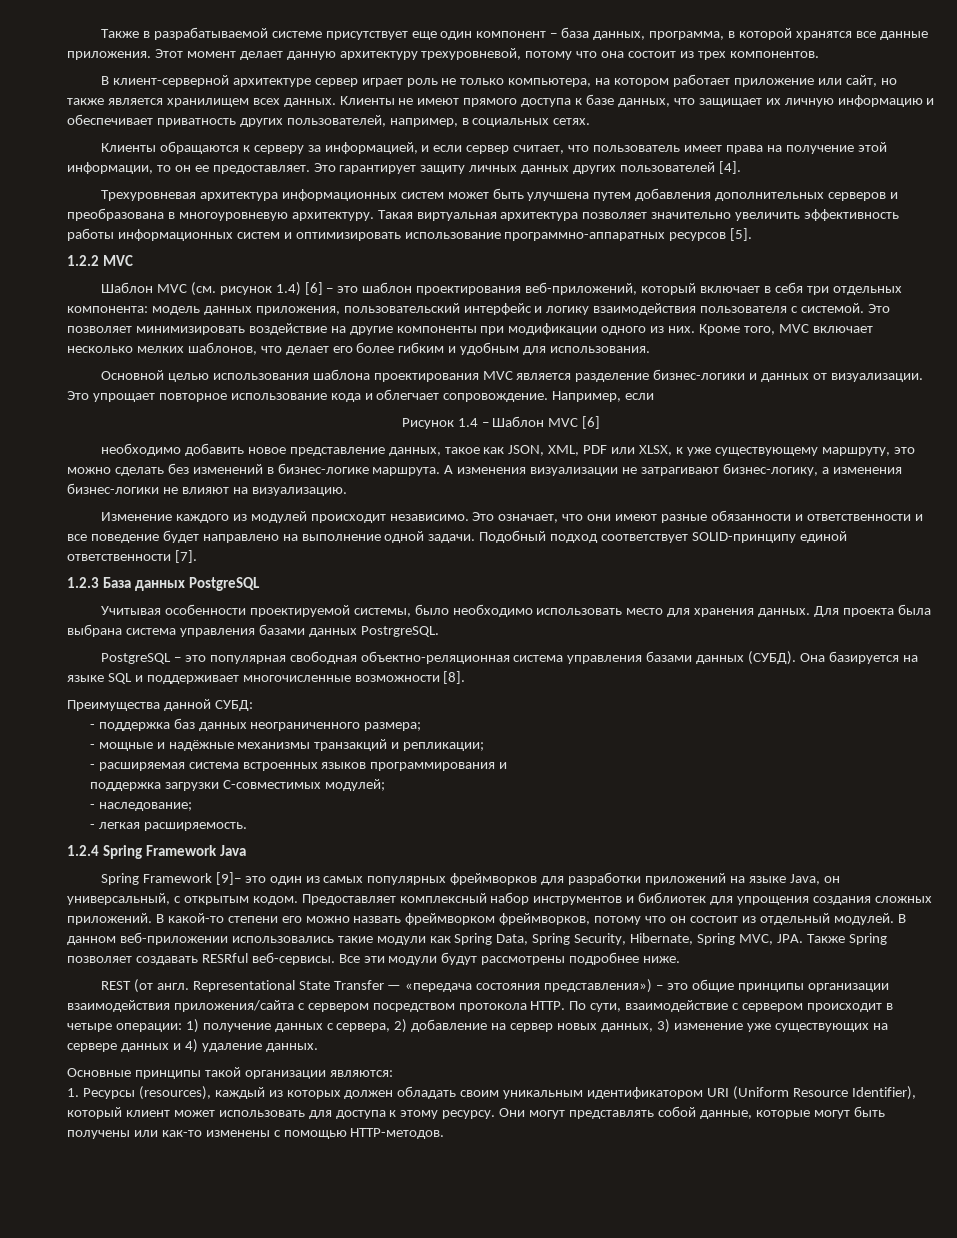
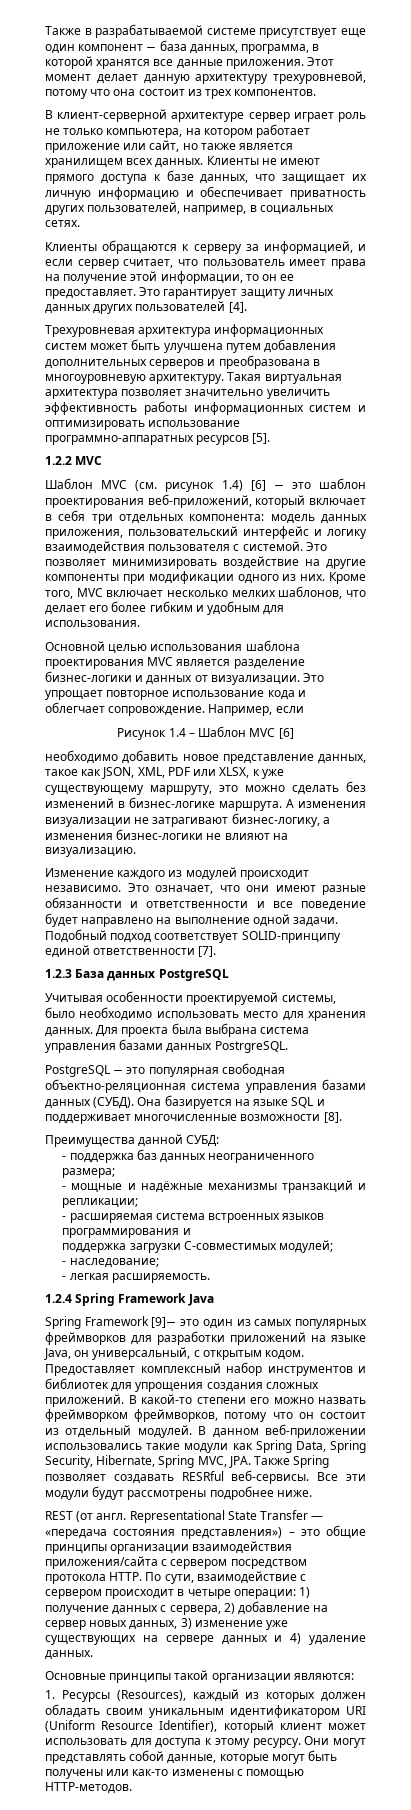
[138,1086,211,1100] (resources), -> [116,1690,186,1701] (Resources),

